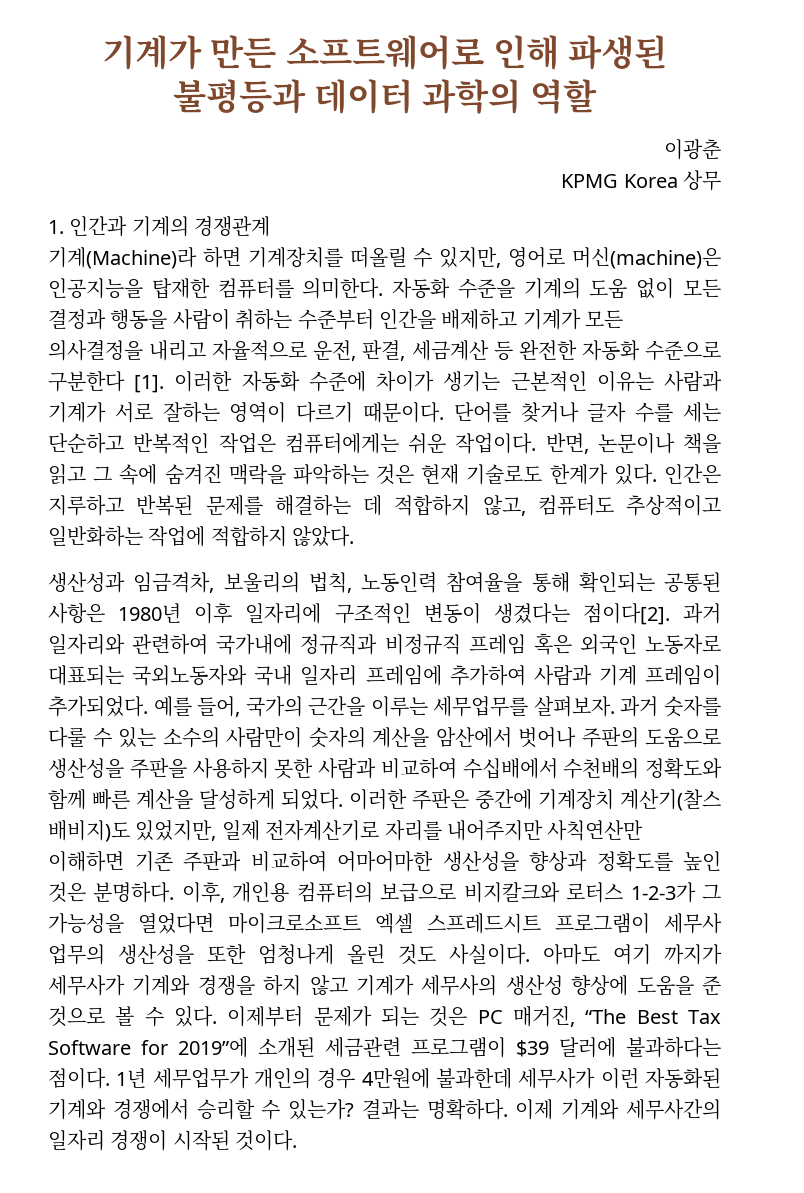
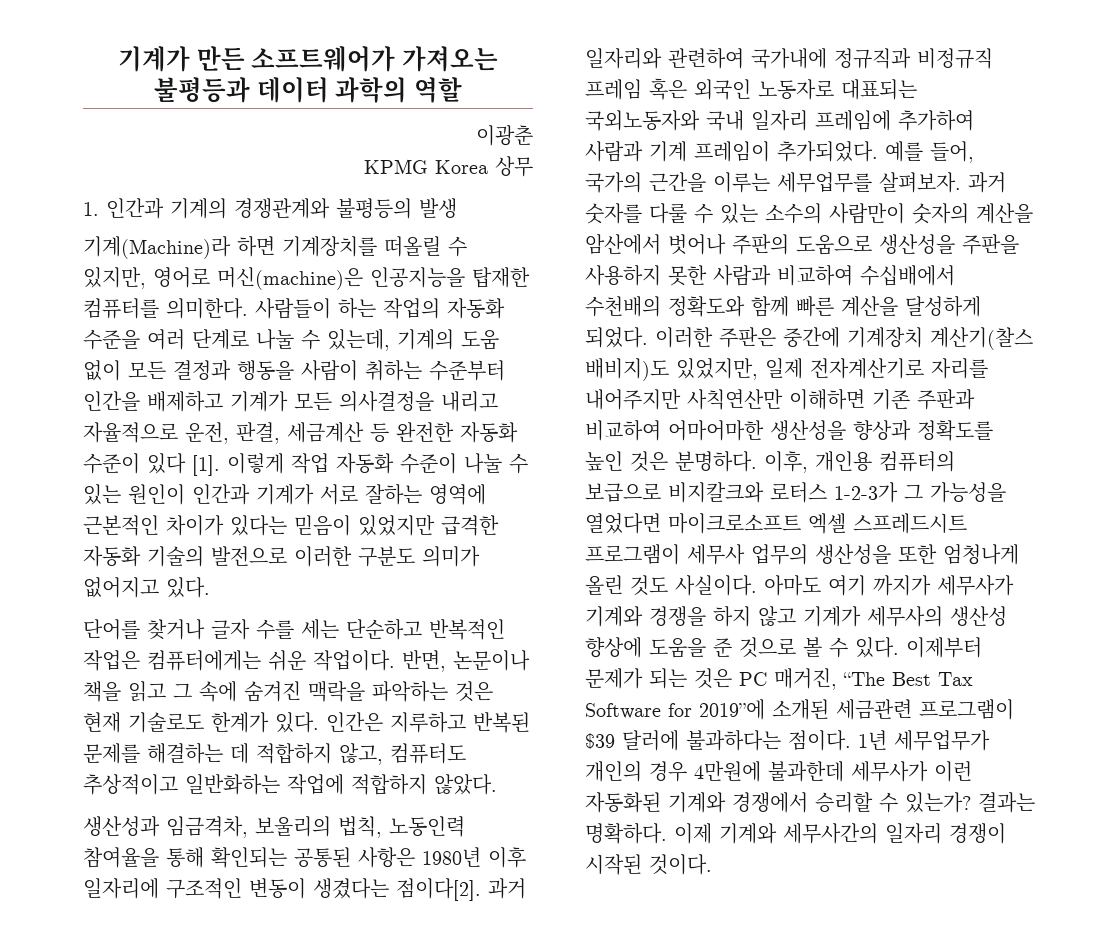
[285,35,668,70] 소프트웨어로 인해 파생된 -> [251,46,498,72] 소프트웨어가 가져오는
[194,216,271,237] 경쟁관계 -> [234,198,457,219] 경쟁관계와 불평등의 발생
[392,278,515,299] 자동화 수준을 -> [255,298,505,319] [83,329,390,351] 사람들이 하는 작업의 자동화 수준을 여러 단계로 나눌 수 있는데,
[644,340,721,361] [48,371,722,393] [48,402,445,423] 수준으로 구분한다 [1]. 이러한 자동화 수준에 차이가 생기는 근본적인 이유는 사람과 기계가 서로 잘하는 영역이 다르기 때문이다. -> [83,453,528,476] [83,484,486,505] [83,515,499,536] [83,546,480,567] [83,577,210,598] 수준이 있다 [1]. 이렇게 작업 자동화 수준이 나눌 수 있는 원인이 인간과 기계가 서로 잘하는 영역에 근본적인 차이가 있다는 믿음이 있었지만 급격한 자동화 기술의 발전으로 이러한 구분도 의미가 없어지고 있다. //

